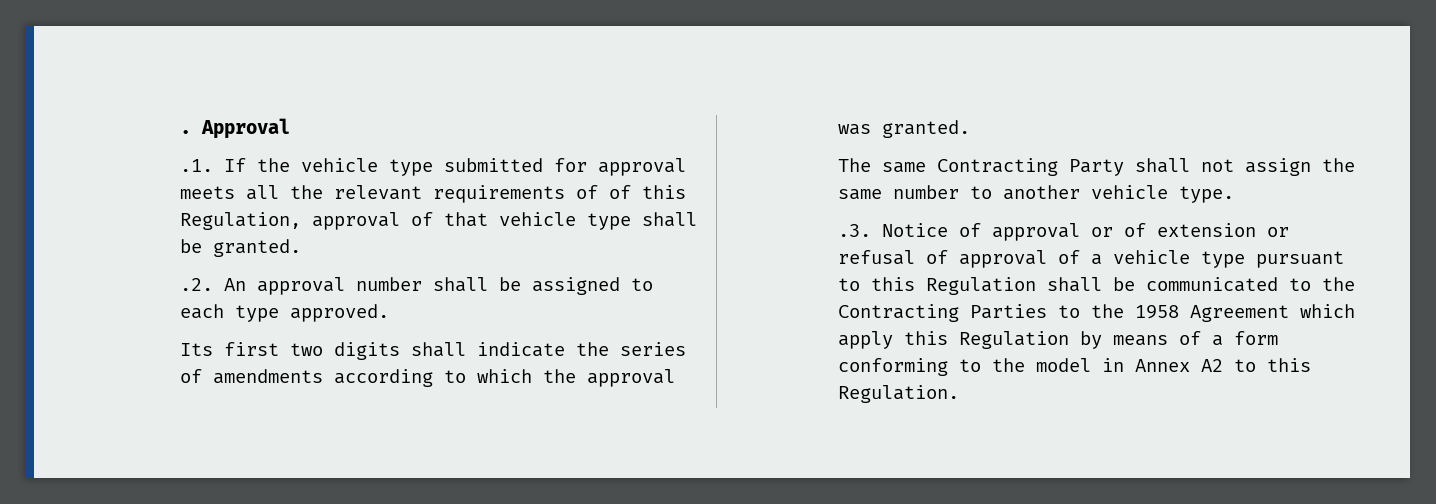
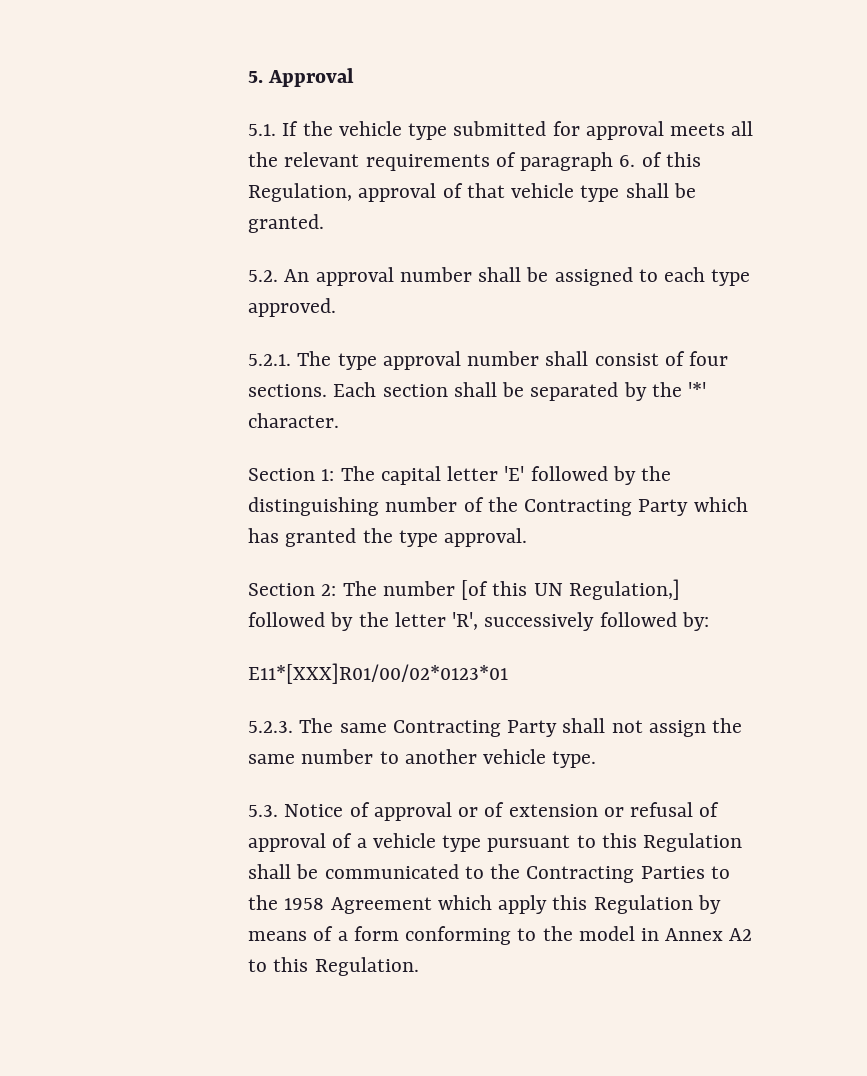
[180,130,192,134] . -> [248,71,264,83] 5.
[180,159,214,172] .1. -> [248,124,277,136] 5.1.
(599, 192) none -> [520,152,636,171] paragraph 6.
[180,278,214,291] .2. -> [248,270,279,282] 5.2.
[180,342,687,360] [180,369,676,387] [838,120,971,138] Its first two digits shall indicate the series of amendments according to which the approval was granted. // -> [248,351,728,370] [248,382,706,401] [248,413,340,428] [248,466,671,485] [248,497,748,516] [248,528,528,547] [248,579,680,600] [248,612,709,631] [248,663,509,684] [248,721,294,733] 5.2.1. The type approval number shall consist of four sections. Each section shall be separated by the '*' character. // Section 1: The capital letter 'E' followed by the distinguishing number of the Contracting Party which has granted the type approval. // Section 2: The number [of this UN Regulation,] followed by the letter 'R', successively followed by: // E11*[XXX]R01/00/02*0123*01 // 5.2.3.
[838,224,872,237] .3. -> [248,805,279,817] 5.3.

